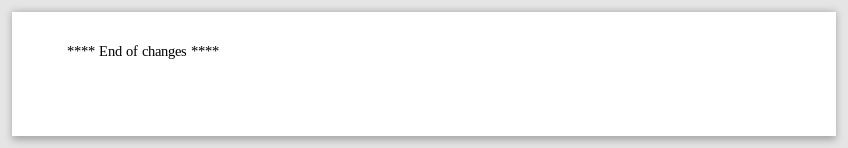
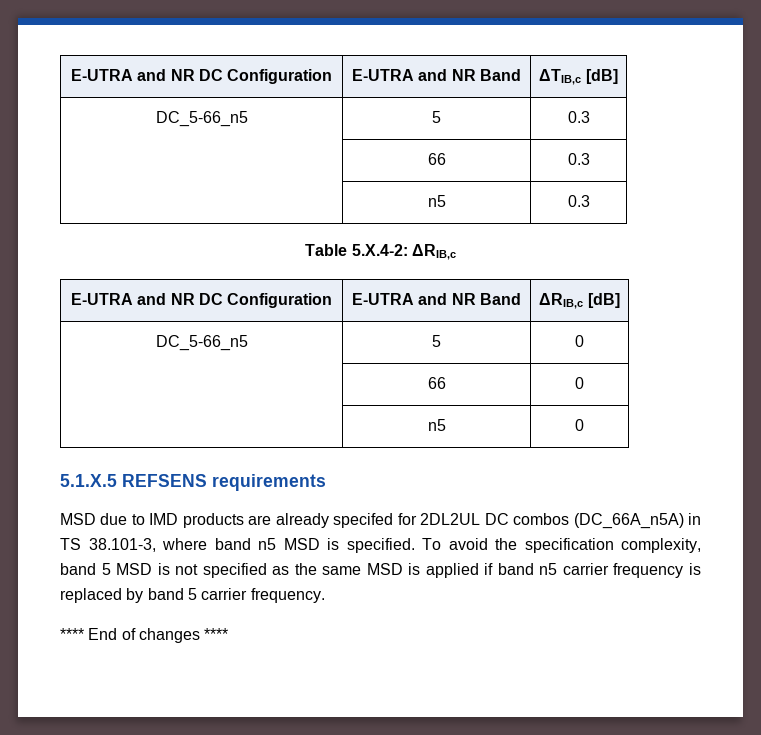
(67, 51) none -> [70,69,333,84] [352,69,521,81] [539,69,618,85] [155,111,248,127] [432,111,441,123] [567,111,590,123] [427,153,446,165] [567,153,590,165] [427,195,446,207] [567,195,590,207] [305,244,456,260] [70,293,333,308] [352,293,521,305] [539,293,620,309] [155,335,248,351] [432,335,441,347] [575,335,584,347] [427,377,446,389] [575,377,584,389] [427,419,446,431] [575,419,584,431] [60,474,326,491] [60,513,701,529] [60,538,701,553] [60,563,702,578] [60,588,325,603] E-UTRA and NR DC Configuration | E-UTRA and NR Band | ΔTIB,c [dB] // DC_5-66_n5 | 5 | 0.3 // | 66 | 0.3 // | n5 | 0.3 // Table 5.X.4-2: ΔRIB,c // E-UTRA and NR DC Configuration | E-UTRA and NR Band | ΔRIB,c [dB] // DC_5-66_n5 | 5 | 0 // | 66 | 0 // | n5 | 0 // 5.1.X.5 REFSENS requirements // MSD due to IMD products are already specifed for 2DL2UL DC combos (DC_66A_n5A) in TS 38.101-3, where band n5 MSD is specified. To avoid the specification complexity, band 5 MSD is not specified as the same MSD is applied if band n5 carrier frequency is replaced by band 5 carrier frequency. //

